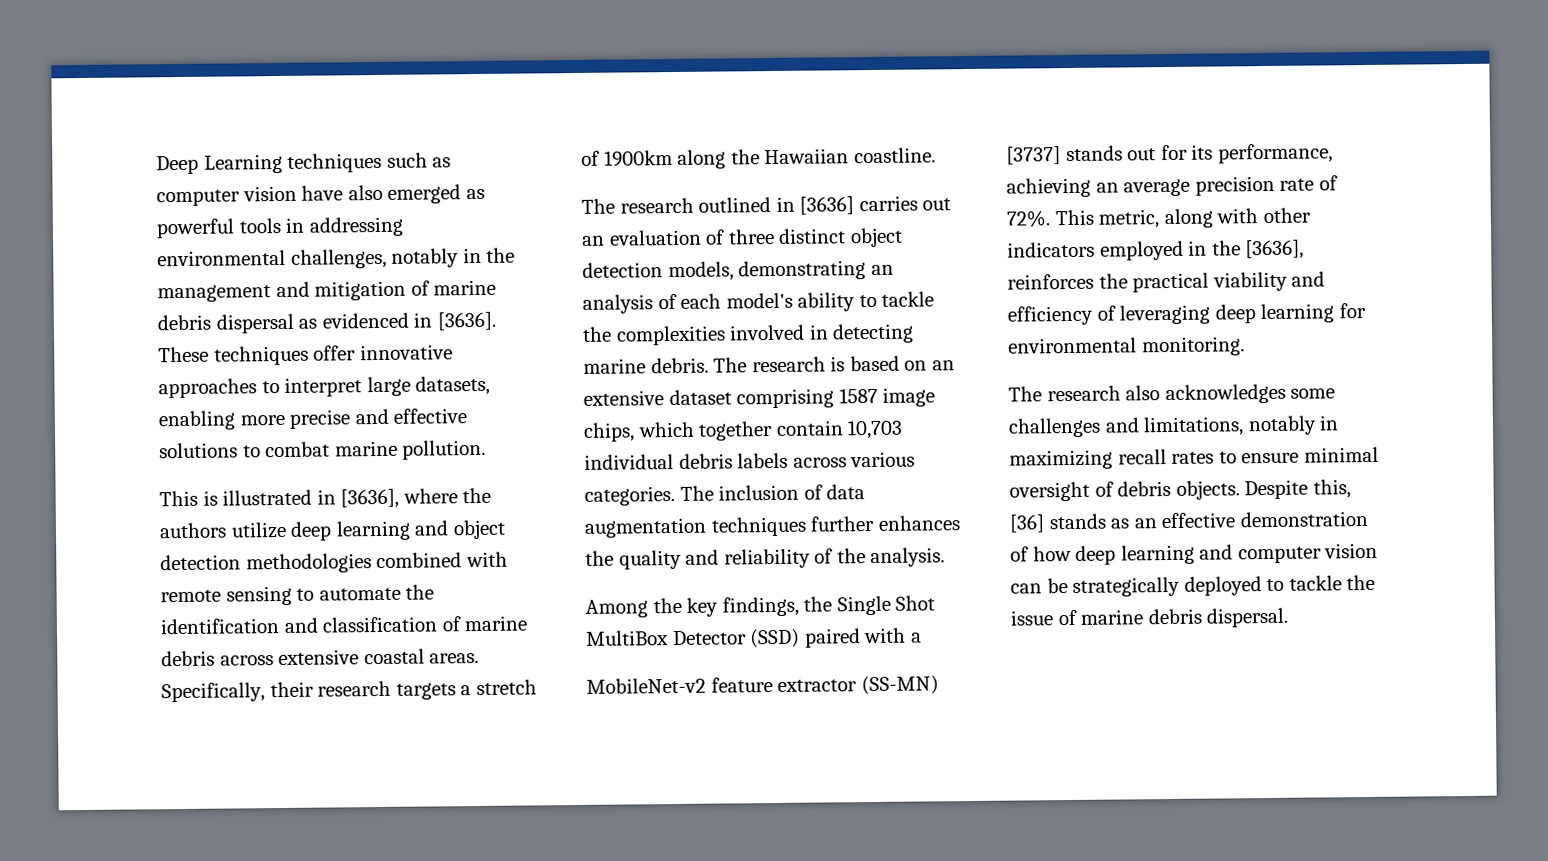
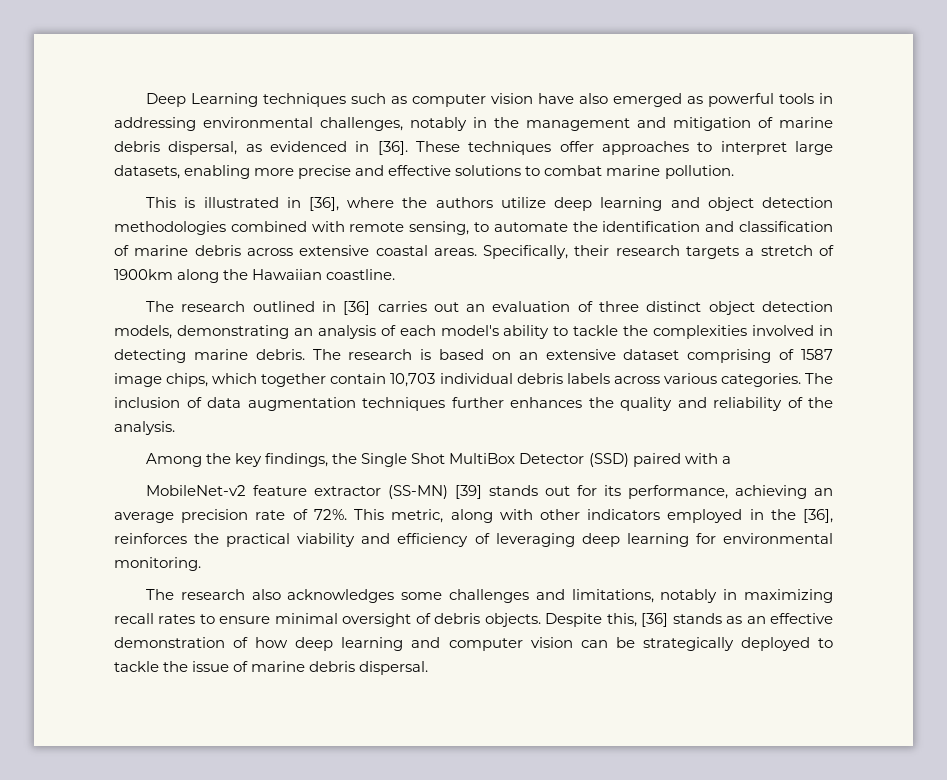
[215,313,294,334] dispersal -> [168,141,238,155] dispersal,
[436,311,496,331] [3636]. -> [377,141,408,155] [36].
[359,344,453,361] innovative -> (594, 146) none
[340,488,400,509] [3636], -> [308,197,339,211] [36],
[225,585,292,606] sensing -> [409,221,470,235] sensing,
[799,196,855,215] [3636] -> [343,301,371,315] [36]
(835, 398) none -> [779,349,795,360] of
[1006,146,1061,165] [3737] -> [455,485,483,499] [39]
[1245,239,1305,260] [3636], -> [802,509,833,523] [36],

